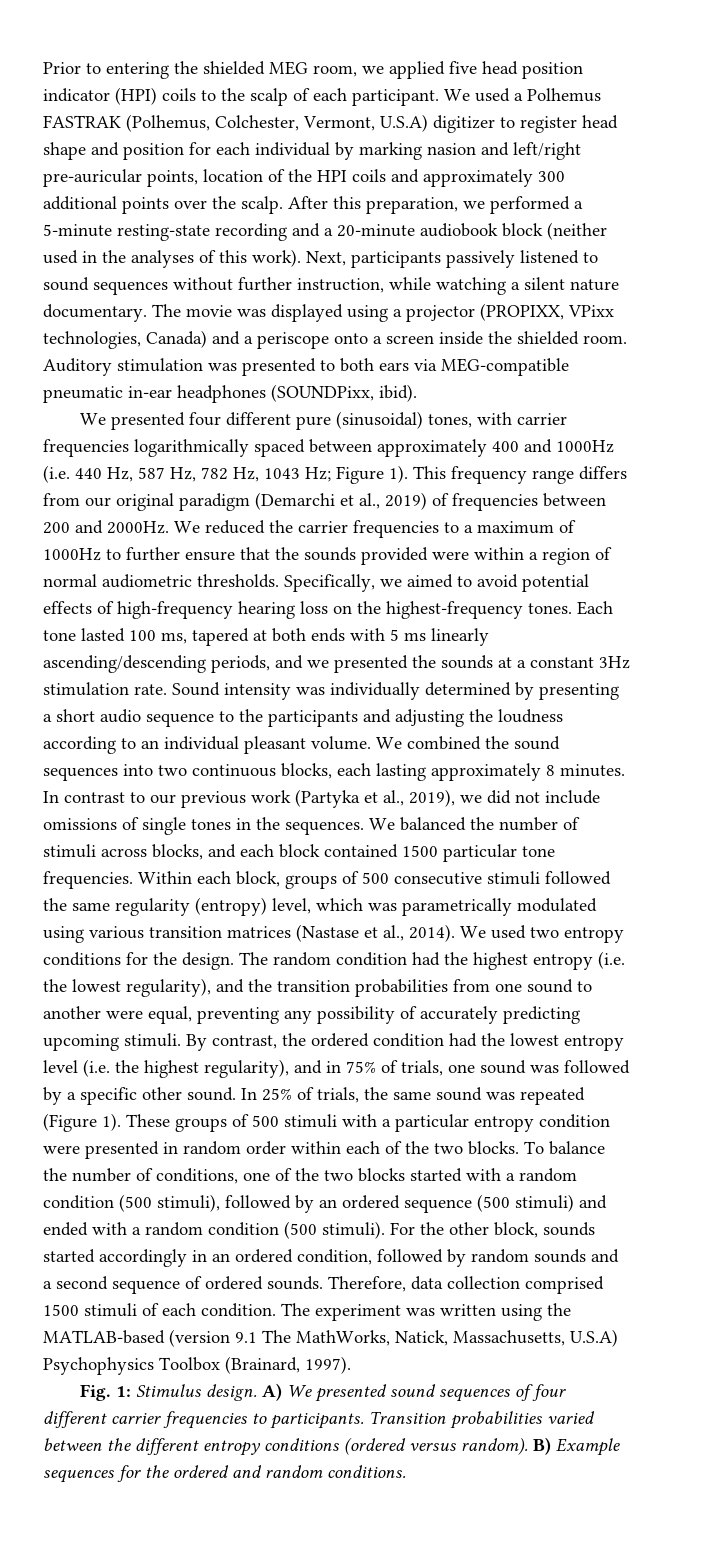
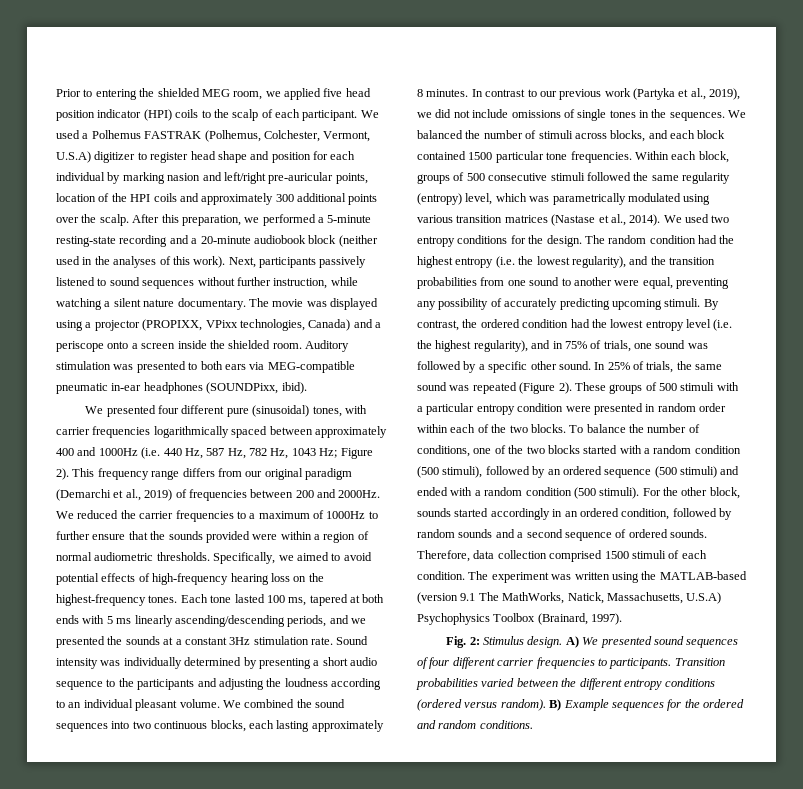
[389,465,408,483] 1). -> [56,468,69,480] 2).
[102,1113,121,1131] 1). -> [558,382,572,394] 2).
[115,1386,131,1397] 1: -> [469,637,480,645] 2:

